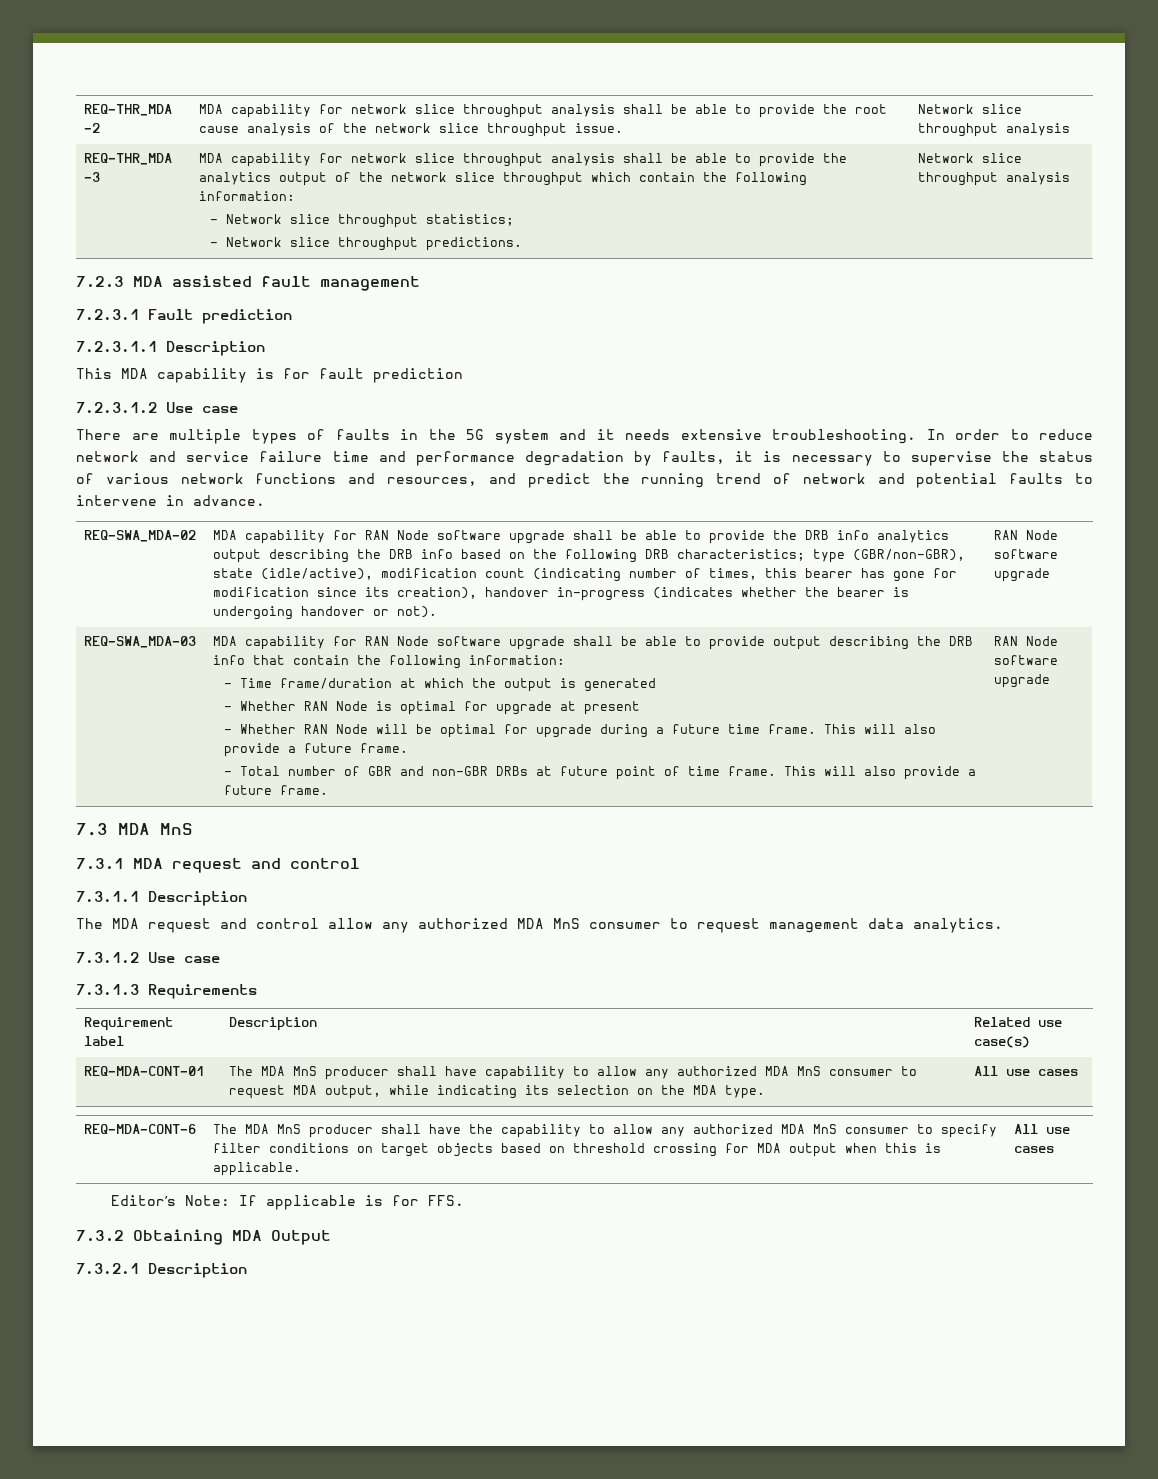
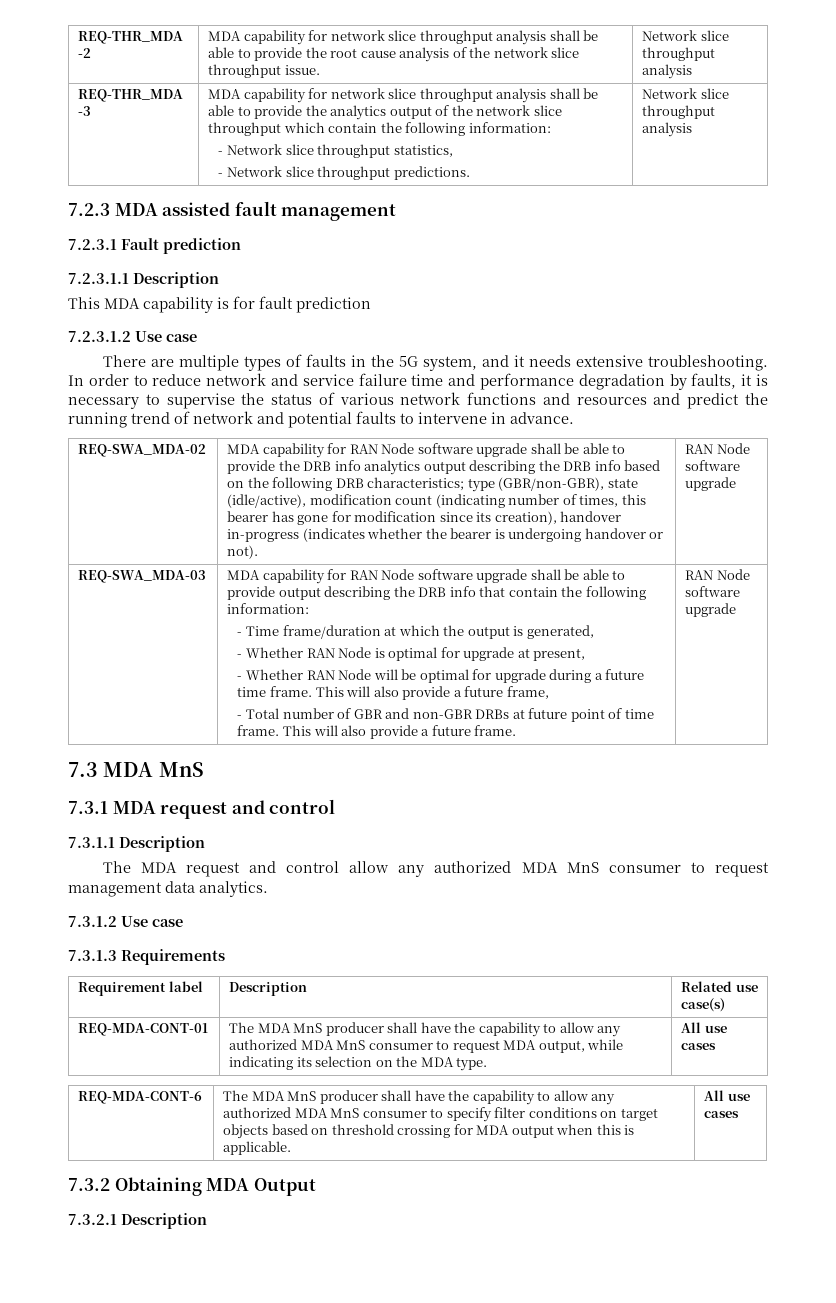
[426,214,515,226] statistics; -> [393,145,453,157] statistics,
[494,429,549,444] system -> [422,356,477,371] system,
[387,477,478,486] resources, -> [576,397,647,405] resources
[584,678,657,692] generated -> [526,625,594,639] generated,
[584,701,641,715] present -> [533,648,586,661] present,
[360,743,409,753] frame. -> [506,686,549,699] frame,
(478, 1071) none -> [454,1022,476,1033] the
[111,1195,465,1210] // Editor’s Note: If applicable is for FFS. -> (740, 1114) none

